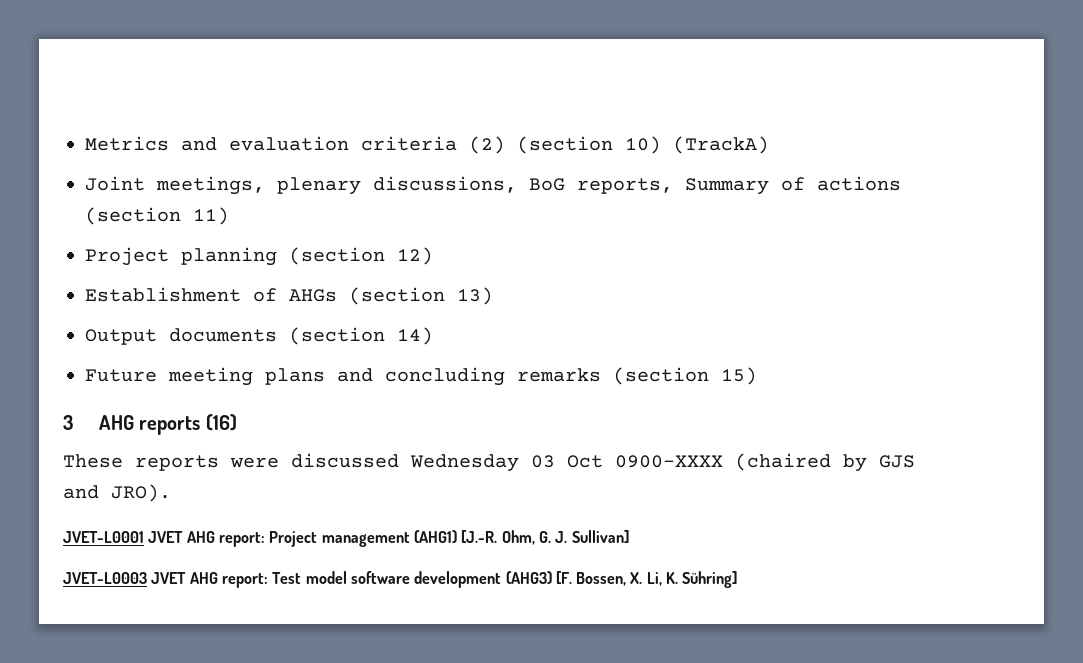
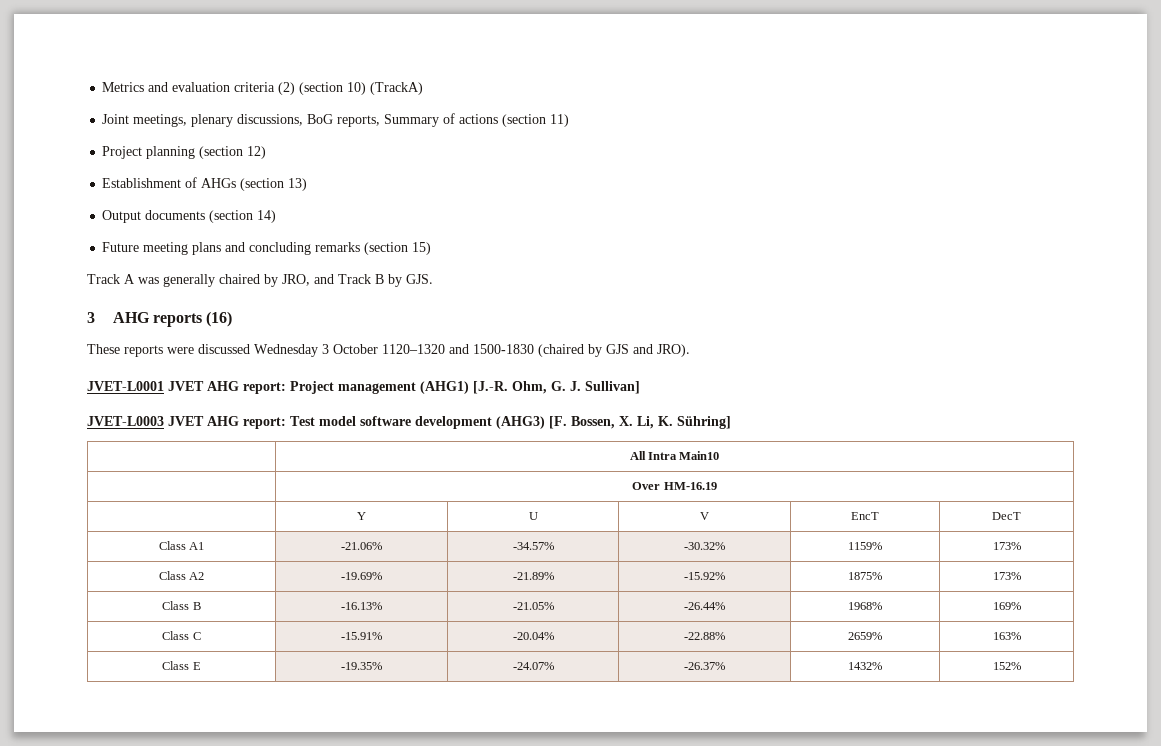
(757, 376) none -> [87,274,433,287] // Track A was generally chaired by JRO, and Track B by GJS.
[531,455,723,468] 03 Oct 0900–XXXX -> [322,344,534,354] 3 October 1120–1320 and 1500-1830
(738, 579) none -> [629,451,720,460] [632,482,717,490] [357,512,366,520] [528,512,538,520] [700,512,709,520] [851,512,879,520] [992,512,1021,520] [158,541,205,550] [341,542,382,550] [512,542,554,550] [684,542,725,550] [848,542,882,550] [992,542,1021,550] [158,571,205,580] [341,572,382,580] [512,572,554,580] [684,572,725,580] [848,572,882,580] [992,572,1021,580] [162,601,201,610] [341,602,382,610] [512,602,554,610] [684,602,725,610] [848,602,882,610] [992,602,1021,610] [162,631,201,640] [341,632,382,640] [512,632,554,640] [684,632,725,640] [848,632,882,640] [992,632,1021,640] [162,661,201,670] [341,662,382,670] [512,662,554,670] [684,662,725,670] [848,662,882,670] [992,662,1021,670] // | All Intra Main10 // | Over HM-16.19 // | Y | U | V | EncT | DecT // Class A1 | -21.06% | -34.57% | -30.32% | 1159% | 173% // Class A2 | -19.69% | -21.89% | -15.92% | 1875% | 173% // Class B | -16.13% | -21.05% | -26.44% | 1968% | 169% // Class C | -15.91% | -20.04% | -22.88% | 2659% | 163% // Class E | -19.35% | -24.07% | -26.37% | 1432% | 152%

